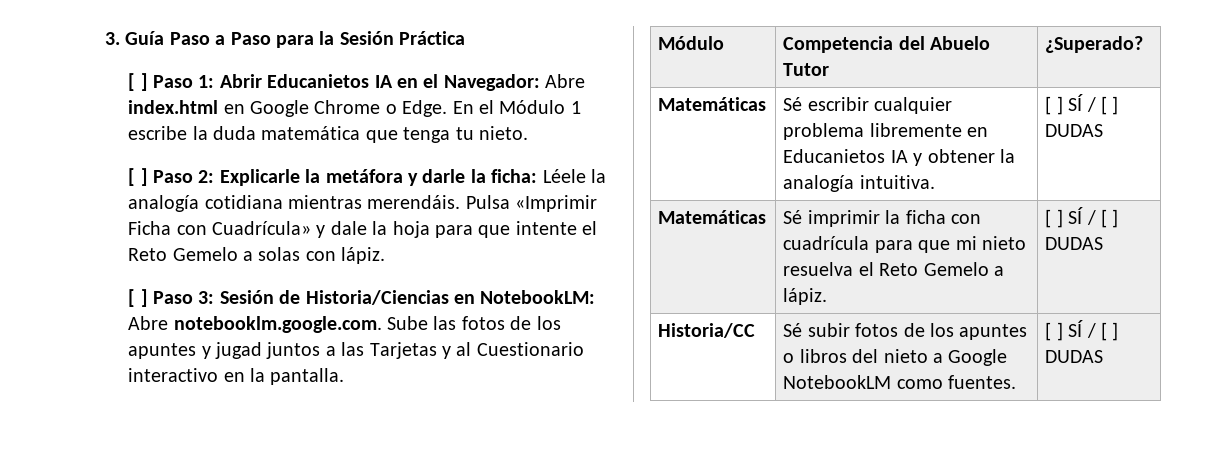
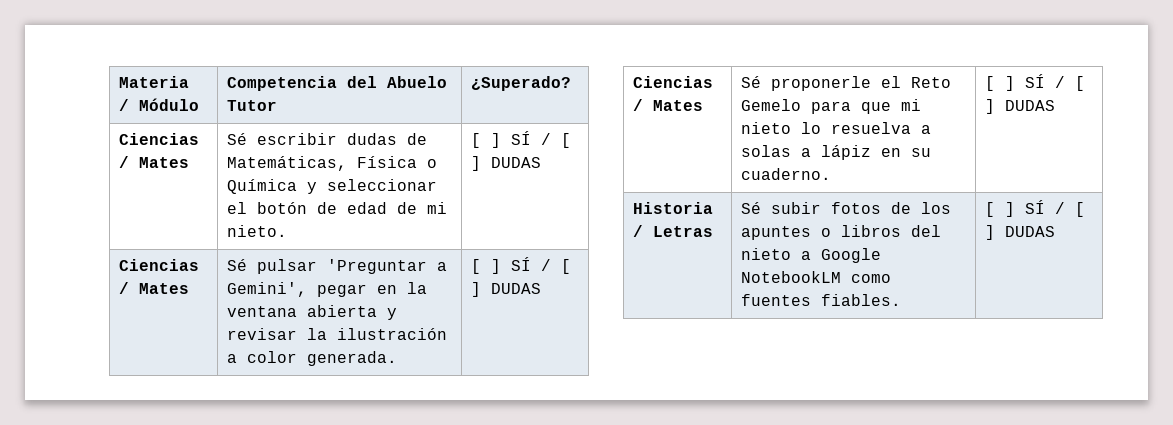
[105,31,466,48] [128,73,586,91] [128,100,581,117] [128,126,529,143] [128,168,607,186] [128,195,598,212] [128,221,598,238] [128,247,386,264] [128,289,596,307] [128,316,561,333] [128,342,584,359] [128,368,345,385] 3. Guía Paso a Paso para la Sesión Práctica // [ ] Paso 1: Abrir Educanietos IA en el Navegador: Abre index.html en Google Chrome o Edge. En el Módulo 1 escribe la duda matemática que tenga tu nieto. // [ ] Paso 2: Explicarle la metáfora y darle la ficha: Léele la analogía cotidiana mientras merendáis. Pulsa «Imprimir Ficha con Cuadrícula» y dale la hoja para que intente el Reto Gemelo a solas con lápiz. // [ ] Paso 3: Sesión de Historia/Ciencias en NotebookLM: Abre notebooklm.google.com. Sube las fotos de los apuntes y jugad juntos a las Tarjetas y al Cuestionario interactivo en la pantalla. // -> [119,76,190,88] [119,99,130,111] Materia /
[658,97,767,111] Matemáticas -> [119,133,200,145] [119,156,190,168] Ciencias / Mates
[874,97,953,114] [783,123,989,140] [783,149,1015,166] [783,175,935,192] [1045,94,1119,115] [1045,124,1104,137] [658,210,767,224] [783,210,981,227] [783,236,1026,253] [783,262,1004,276] [783,288,828,305] [1045,207,1119,228] [1045,237,1104,250] [658,323,756,338] cualquier problema libremente en Educanietos IA y obtener la analogía intuitiva. | [ ] SÍ / [ ] DUDAS // Matemáticas | Sé imprimir la ficha con cuadrícula para que mi nieto resuelva el Reto Gemelo a lápiz. | [ ] SÍ / [ ] DUDAS // Historia/CC -> [347,133,428,145] [227,156,438,171] [227,179,438,194] [227,202,448,214] [227,225,288,237] [471,131,572,148] [471,156,542,171] [119,259,200,271] [119,282,190,294] [227,259,448,274] [227,282,428,297] [227,305,398,320] [227,328,448,340] [227,351,398,366] [471,257,572,274] [471,282,542,297] [633,76,714,88] [633,99,704,111] [741,76,952,91] [741,99,922,114] [741,122,932,134] [741,145,932,160] [741,168,832,180] [985,74,1086,91] [985,99,1056,114] [633,202,714,214] [633,225,714,237] dudas de Matemáticas, Física o Química y seleccionar el botón de edad de mi nieto. | [ ] SÍ / [ ] DUDAS // Ciencias / Mates | Sé pulsar 'Preguntar a Gemini', pegar en la ventana abierta y revisar la ilustración a color generada. | [ ] SÍ / [ ] DUDAS // Ciencias / Mates | Sé proponerle el Reto Gemelo para que mi nieto lo resuelva a solas a lápiz en su cuaderno. | [ ] SÍ / [ ] DUDAS // Historia / Letras
[948,375,1017,389] fuentes. -> [741,294,902,306] fuentes fiables.

